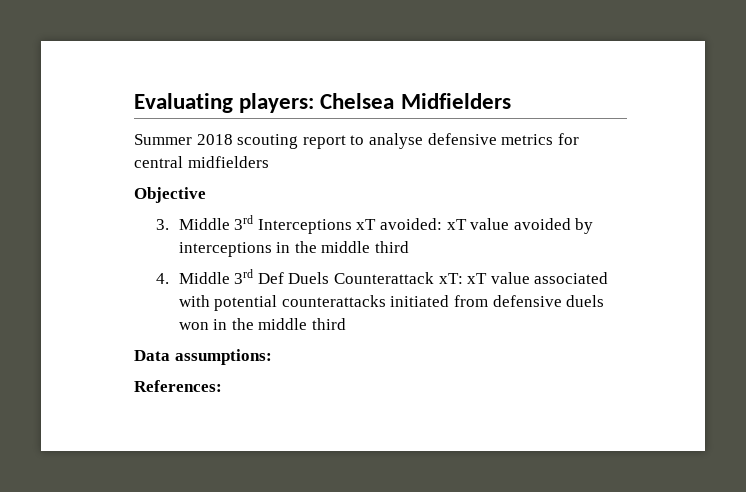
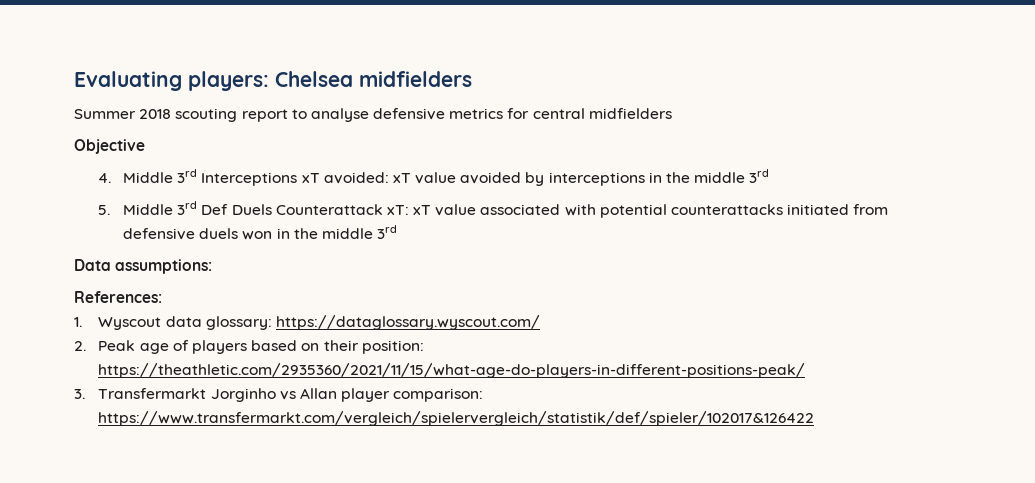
[400,93,511,109] Midfielders -> [359,71,472,87] midfielders
[156,219,170,230] 3. -> [98,173,112,183] 4.
[375,241,410,253] [156,273,170,284] third // 4. -> [749,169,770,183] [98,205,111,215] 3rd // 5.
[312,318,347,330] third -> [377,225,398,239] 3rd
(222, 386) none -> [74,315,541,330] [74,340,424,354] [98,363,806,378] [74,388,484,402] [98,411,815,426] // 1. Wyscout data glossary: https://dataglossary.wyscout.com/ // 2. Peak age of players based on their position: https://theathletic.com/2935360/2021/11/15/what-age-do-players-in-different-positions-peak/ // 3. Transfermarkt Jorginho vs Allan player comparison: https://www.transfermarkt.com/vergleich/spielervergleich/statistik/def/spieler/102017&126422

